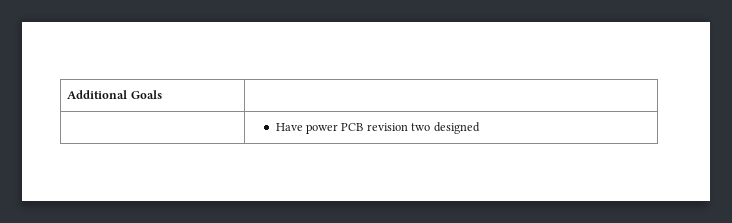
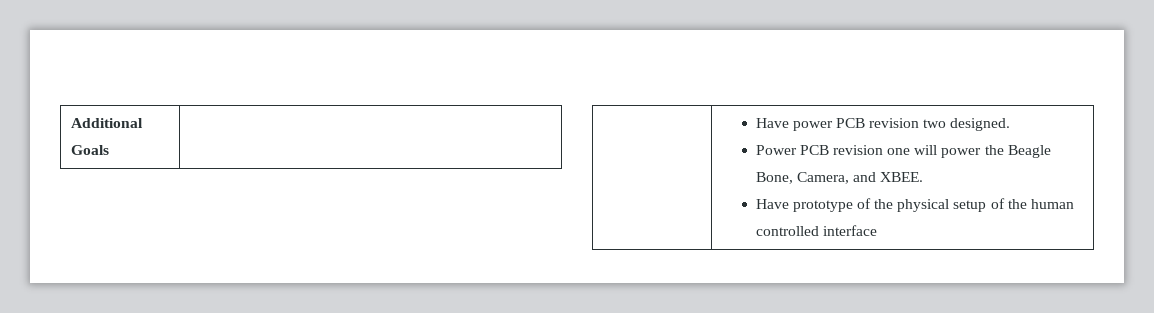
[433,122,480,134] designed -> [950,118,1011,131] [755,145,1051,158] [755,172,924,184] [755,198,1075,212] [755,225,877,236] designed. // Power PCB revision one will power the Beagle Bone, Camera, and XBEE. // Have prototype of the physical setup of the human controlled interface

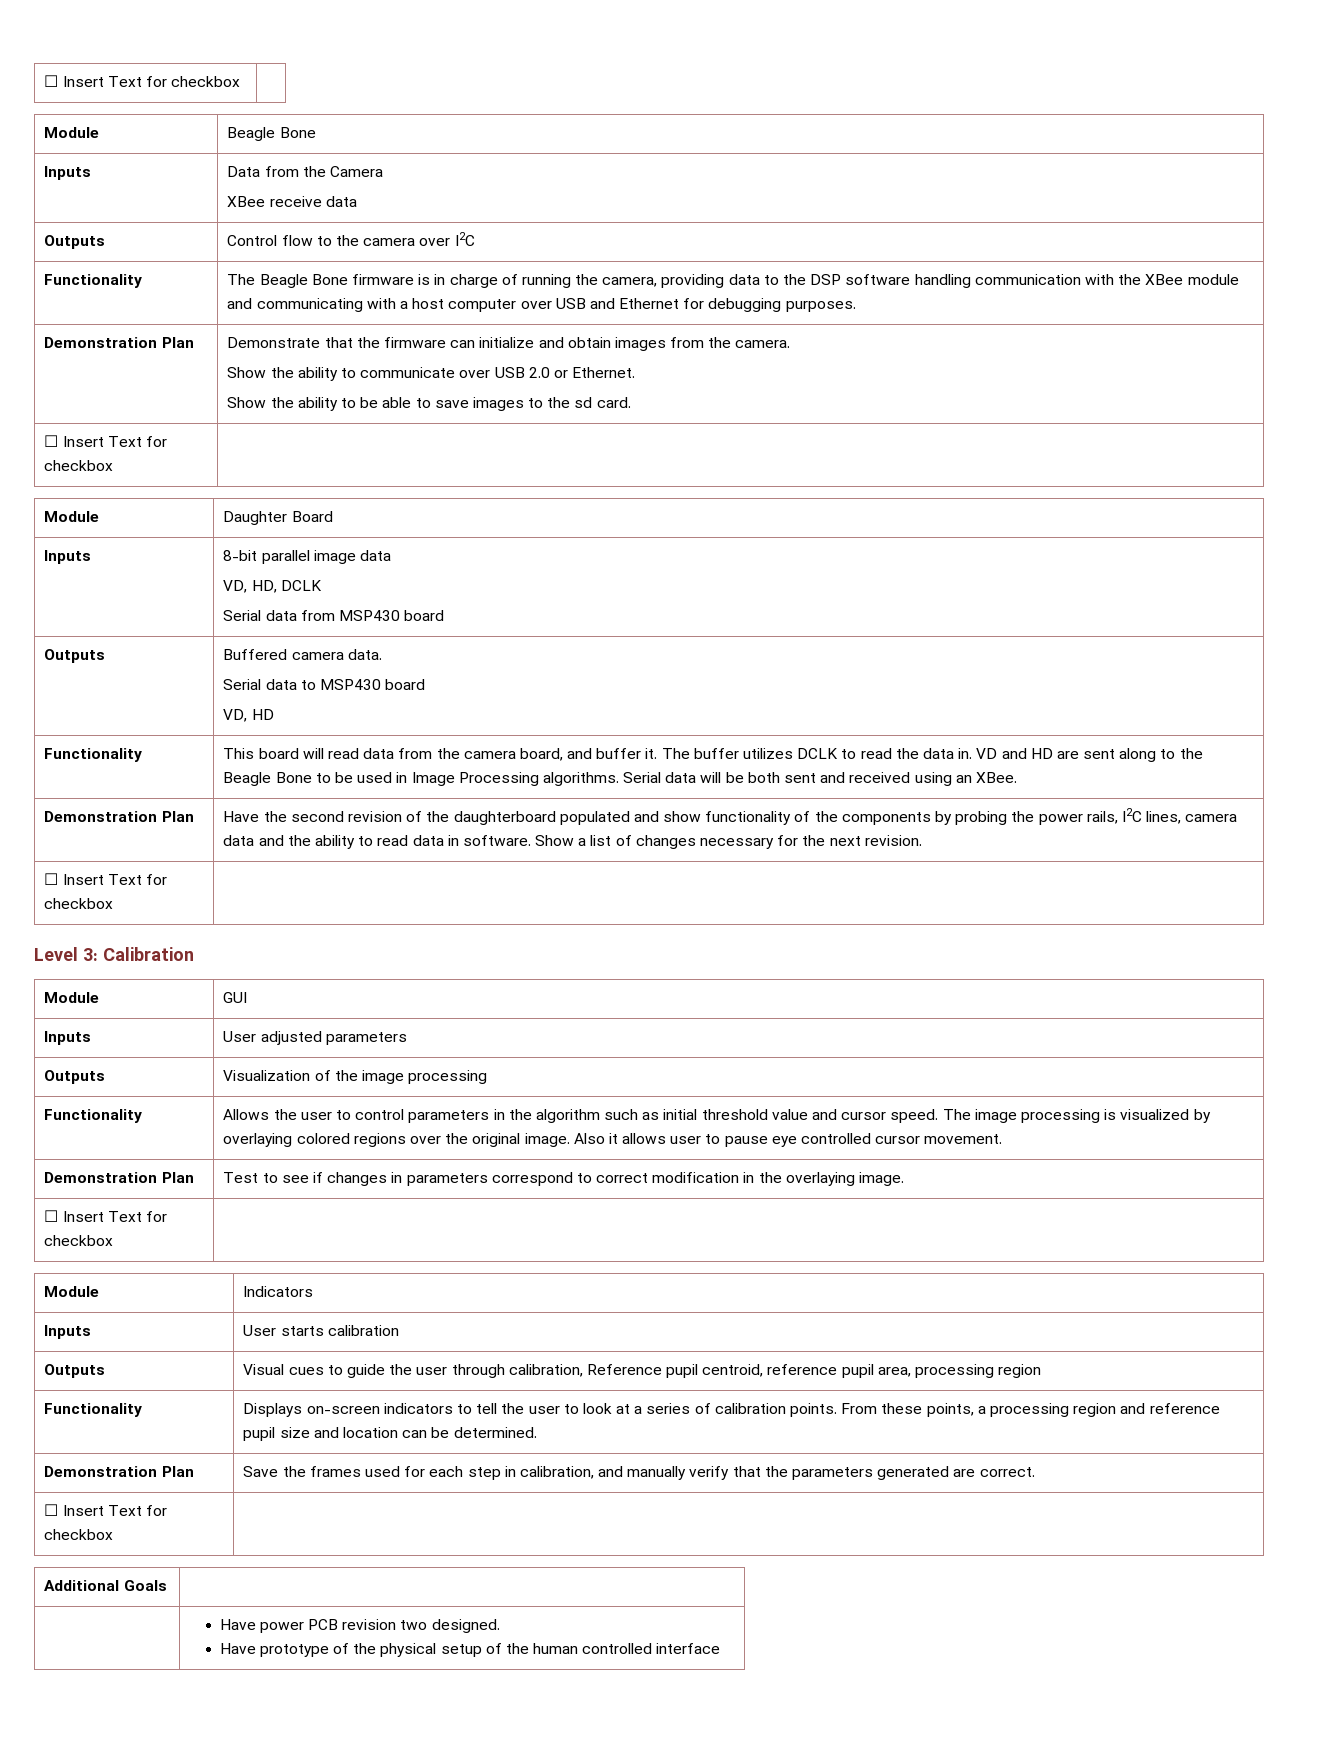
(71, 123) none -> [44,75,241,87] [44,127,100,138] [227,127,316,141] [44,166,92,180] [227,166,384,177] [227,196,357,207] [44,235,106,249] [227,232,475,246] [44,274,143,288] [227,274,1239,288] [227,298,856,312] [44,337,194,348] [227,337,791,351] [227,367,636,381] [227,397,631,411] [44,435,168,447] [44,460,114,471] [44,511,100,522] [223,511,333,525] [44,550,92,564] [223,550,392,564] [223,580,322,593] [223,610,445,621] [44,649,106,663] [223,649,382,660] [223,679,426,690] [223,709,274,722] [44,748,143,762] [223,748,1203,762] [223,772,1017,786] [44,811,194,822] [223,808,1238,825] [223,835,922,849] [44,873,168,885] [44,898,114,909] [34,947,194,961] [44,992,100,1003] [223,992,248,1003] [44,1031,92,1045] [223,1031,407,1045] [44,1070,106,1084] [223,1070,488,1084] [44,1109,143,1123] [223,1109,1211,1123] [223,1133,1003,1147] [44,1172,194,1183] [223,1172,905,1186] [44,1210,168,1222] [44,1235,114,1246] [44,1286,100,1297] [243,1286,314,1297] [44,1325,92,1339] [243,1325,399,1336] [44,1364,106,1378] [243,1364,1042,1378] [44,1403,143,1417] [243,1403,1220,1417] [243,1427,537,1441] [44,1466,194,1477] [243,1466,1035,1480] [44,1504,168,1516] [44,1529,114,1540] ☐ Insert Text for checkbox | // Module | Beagle Bone // Inputs | Data from the Camera // XBee receive data // Outputs | Control flow to the camera over I2C // Functionality | The Beagle Bone firmware is in charge of running the camera, providing data to the DSP software handling communication with the XBee module and communicating with a host computer over USB and Ethernet for debugging purposes. // Demonstration Plan | Demonstrate that the firmware can initialize and obtain images from the camera. // Show the ability to communicate over USB 2.0 or Ethernet. // Show the ability to be able to save images to the sd card. // ☐ Insert Text for checkbox | // Module | Daughter Board // Inputs | 8-bit parallel image data // VD, HD, DCLK // Serial data from MSP430 board // Outputs | Buffered camera data. // Serial data to MSP430 board // VD, HD // Functionality | This board will read data from the camera board, and buffer it. The buffer utilizes DCLK to read the data in. VD and HD are sent along to the Beagle Bone to be used in Image Processing algorithms. Serial data will be both sent and received using an XBee. // Demonstration Plan | Have the second revision of the daughterboard populated and show functionality of the components by probing the power rails, I2C lines, camera data and the ability to read data in software. Show a list of changes necessary for the next revision. // ☐ Insert Text for checkbox | // Level 3: Calibration // Module | GUI // Inputs | User adjusted parameters // Outputs | Visualization of the image processing // Functionality | Allows the user to control parameters in the algorithm such as initial threshold value and cursor speed. The image processing is visualized by overlaying colored regions over the original image. Also it allows user to pause eye controlled cursor movement. // Demonstration Plan | Test to see if changes in parameters correspond to correct modification in the overlaying image. // ☐ Insert Text for checkbox | // Module | Indicators // Inputs | User starts calibration // Outputs | Visual cues to guide the user through calibration, Reference pupil centroid, reference pupil area, processing region // Functionality | Displays on-screen indicators to tell the user to look at a series of calibration points. From these points, a processing region and reference pupil size and location can be determined. // Demonstration Plan | Save the frames used for each step in calibration, and manually verify that the parameters generated are correct. // ☐ Insert Text for checkbox | //
[755,145,1051,158] [755,172,924,184] // Power PCB revision one will power the Beagle Bone, Camera, and XBEE. -> (500, 1626) none

